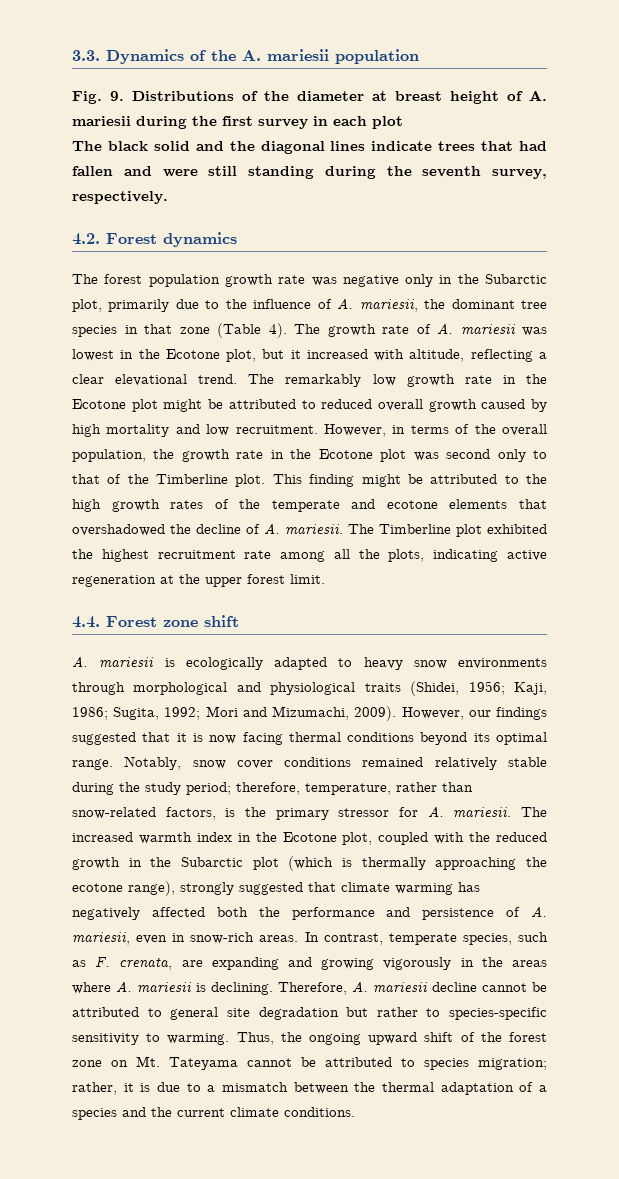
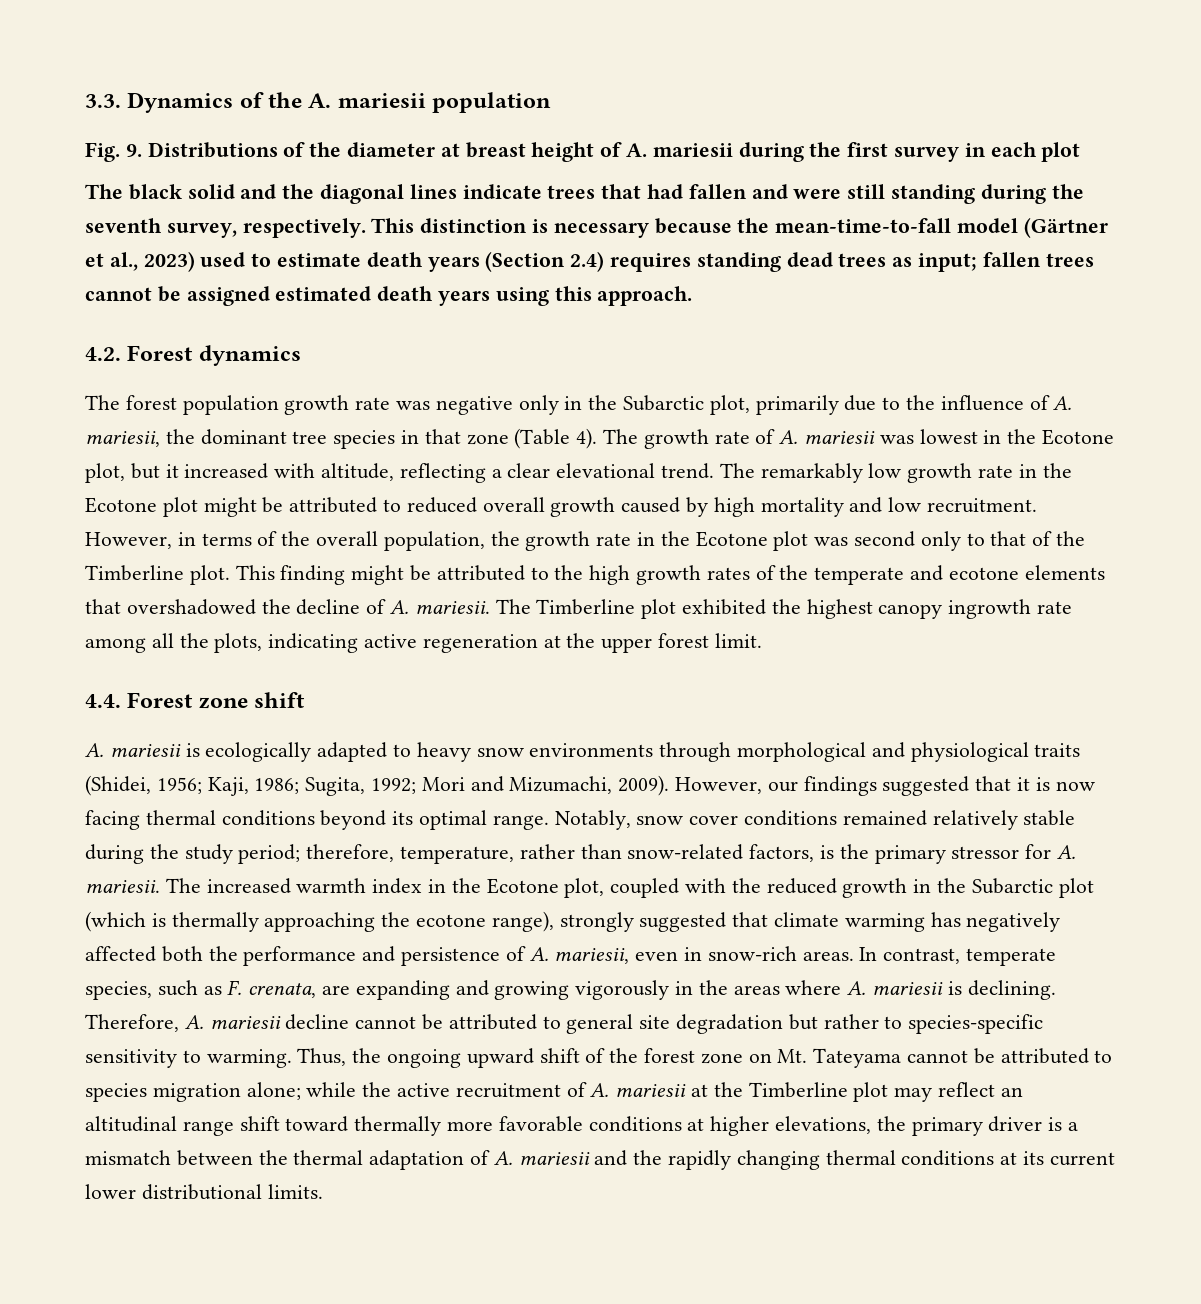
(168, 197) none -> [371,217,1108,238] [85,251,1094,272] [85,286,693,306] This distinction is necessary because the mean-time-to-fall model (Gärtner et al., 2023) used to estimate death years (Section 2.4) requires standing dead trees as input; fallen trees cannot be assigned estimated death years using this approach.
[157,550,236,559] recruitment -> [878,599,1032,619] canopy ingrowth
[478,1058,547,1070] [72,1082,201,1095] migration; rather, it is due to -> [152,1082,1023,1102] [85,1116,1063,1136] migration alone; while the active recruitment of A. mariesii at the Timberline plot may reflect an altitudinal range shift toward thermally more favorable conditions at higher elevations, the primary driver is
[539,1085,547,1092] [72,1107,355,1120] a species and the current climate conditions. -> [493,1150,1115,1170] [85,1184,323,1200] A. mariesii and the rapidly changing thermal conditions at its current lower distributional limits.

